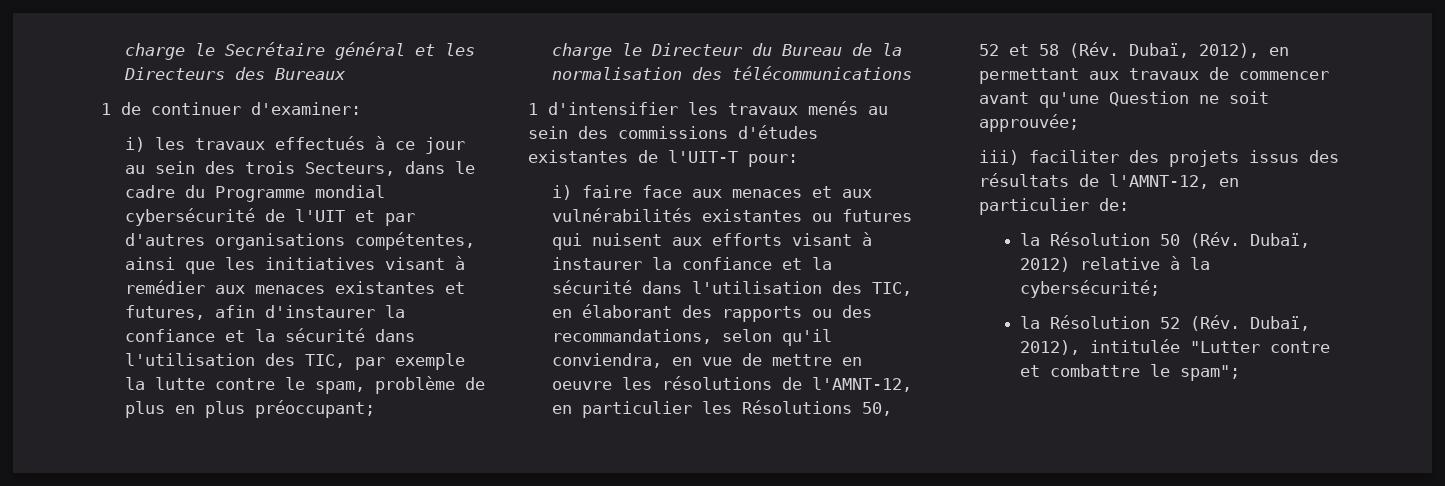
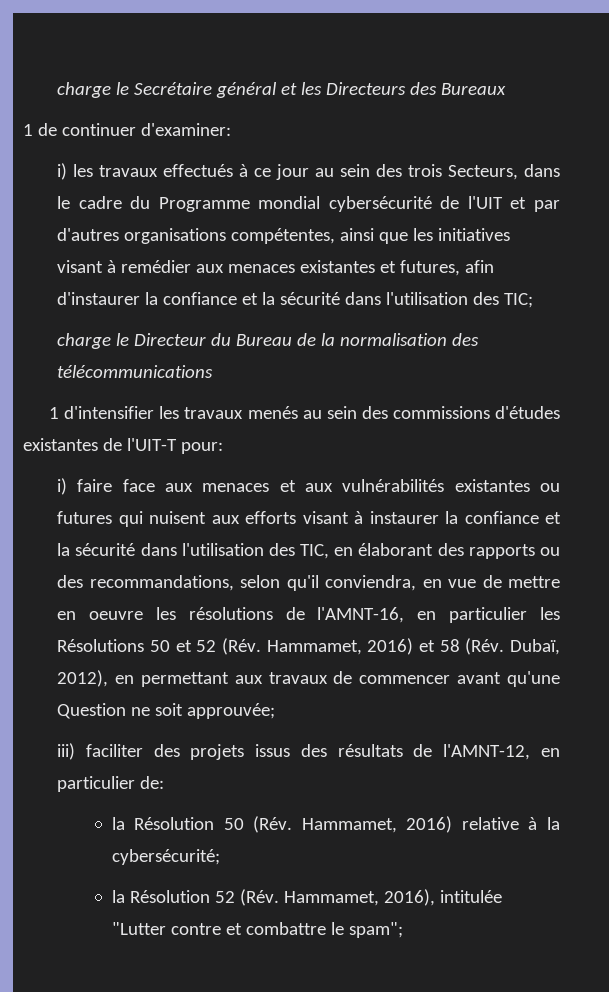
[304,353,465,370] [124,376,485,394] [124,400,375,418] TIC, par exemple la lutte contre le spam, problème de plus en plus préoccupant; -> [504,293,534,308] TIC;
[811,377,912,392] l'AMNT-12, -> [317,607,405,623] l'AMNT-16,
[861,402,892,416] [978,44,999,56] 50, 52 -> [149,638,414,655] 50 et 52 (Rév. Hammamet, 2016)
[1250,233,1311,248] [1020,257,1071,272] Dubaï, 2012) -> [301,816,453,833] Hammamet, 2016)
[1250,316,1311,331] [1020,340,1081,355] Dubaï, 2012), -> [283,889,435,906] Hammamet, 2016),

